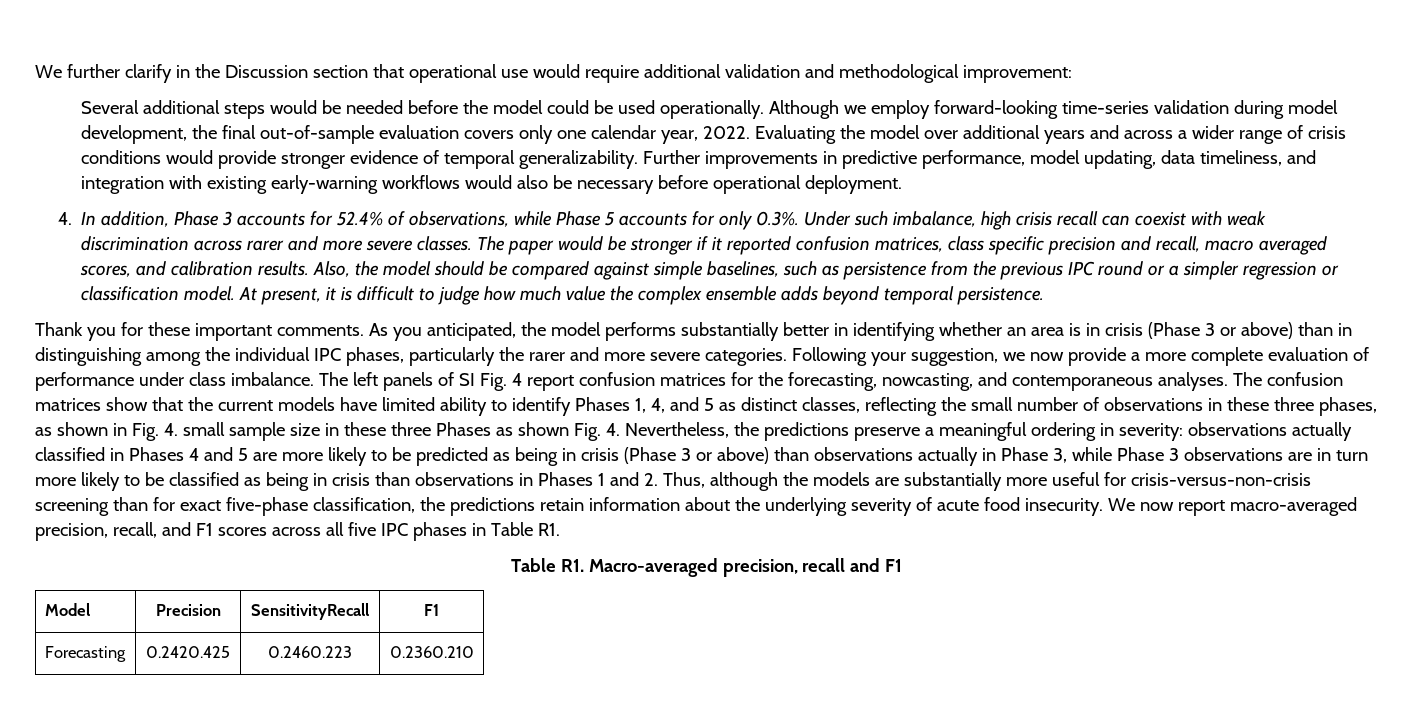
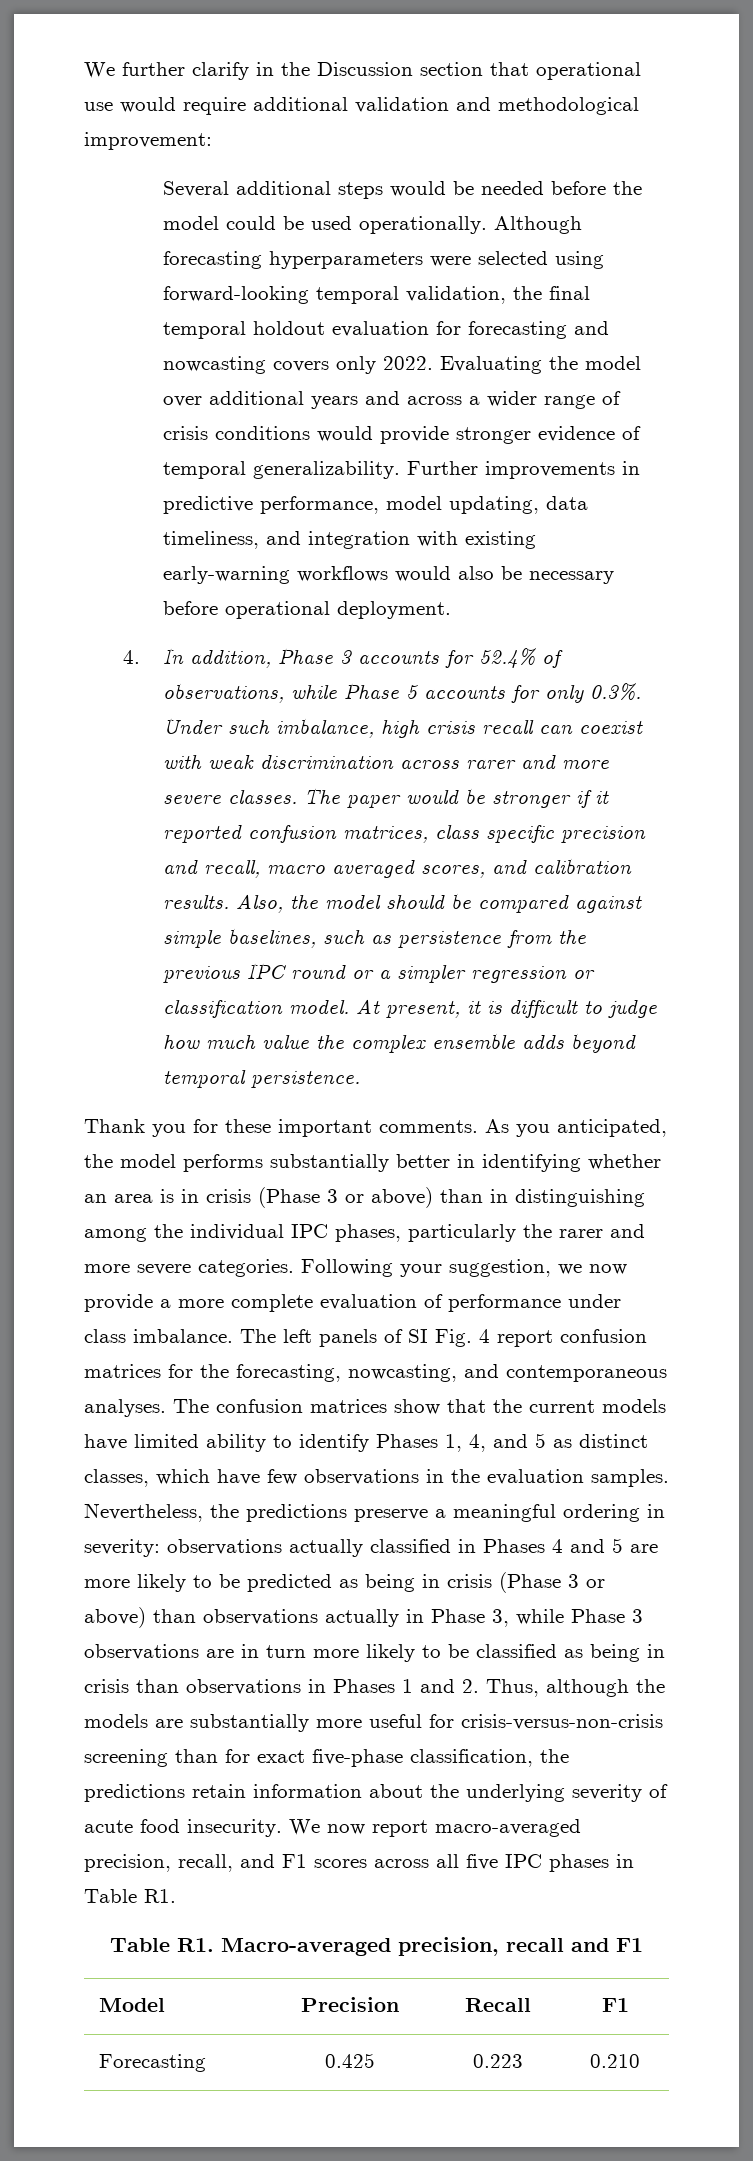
[844,100,1339,119] [81,125,699,144] we employ forward-looking time-series validation during model development, the final out-of-sample evaluation covers only one calendar year, -> [162,251,604,269] [162,286,590,304] [162,321,609,339] [162,356,376,374] forecasting hyperparameters were selected using forward-looking temporal validation, the final temporal holdout evaluation for forecasting and nowcasting covers only
[864,397,1377,416] [35,422,620,441] reflecting the small number of observations in these three phases, as shown in Fig. 4. small sample size in these three Phases as shown Fig. 4. -> [156,1469,669,1487] which have few observations in the evaluation samples.
[251,603,369,620] SensitivityRecall -> [465,1998,531,2012] Recall
[146,646,230,658] [268,646,352,658] [389,646,474,658] 0.2420.425 | 0.2460.223 | 0.2360.210 -> [324,2053,375,2068] [473,2054,523,2068] [590,2054,640,2068] 0.425 | 0.223 | 0.210

